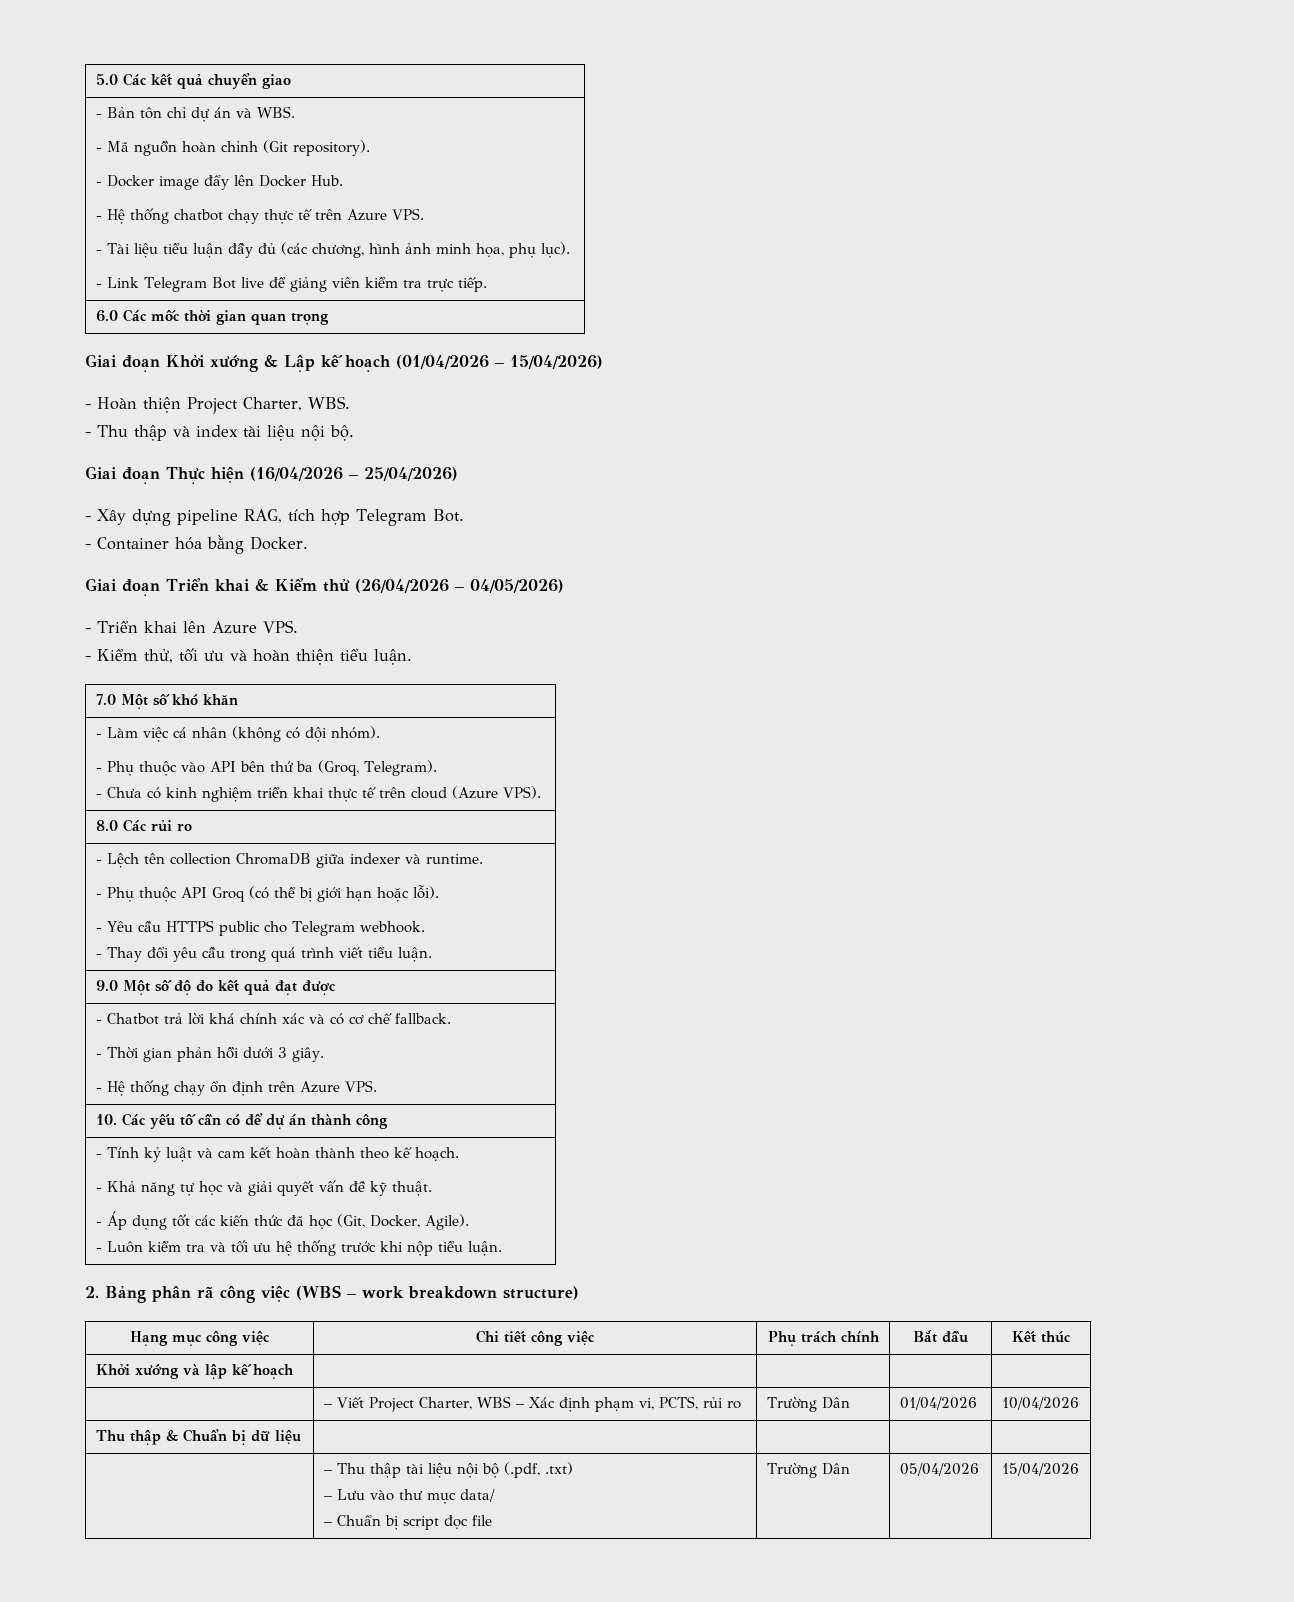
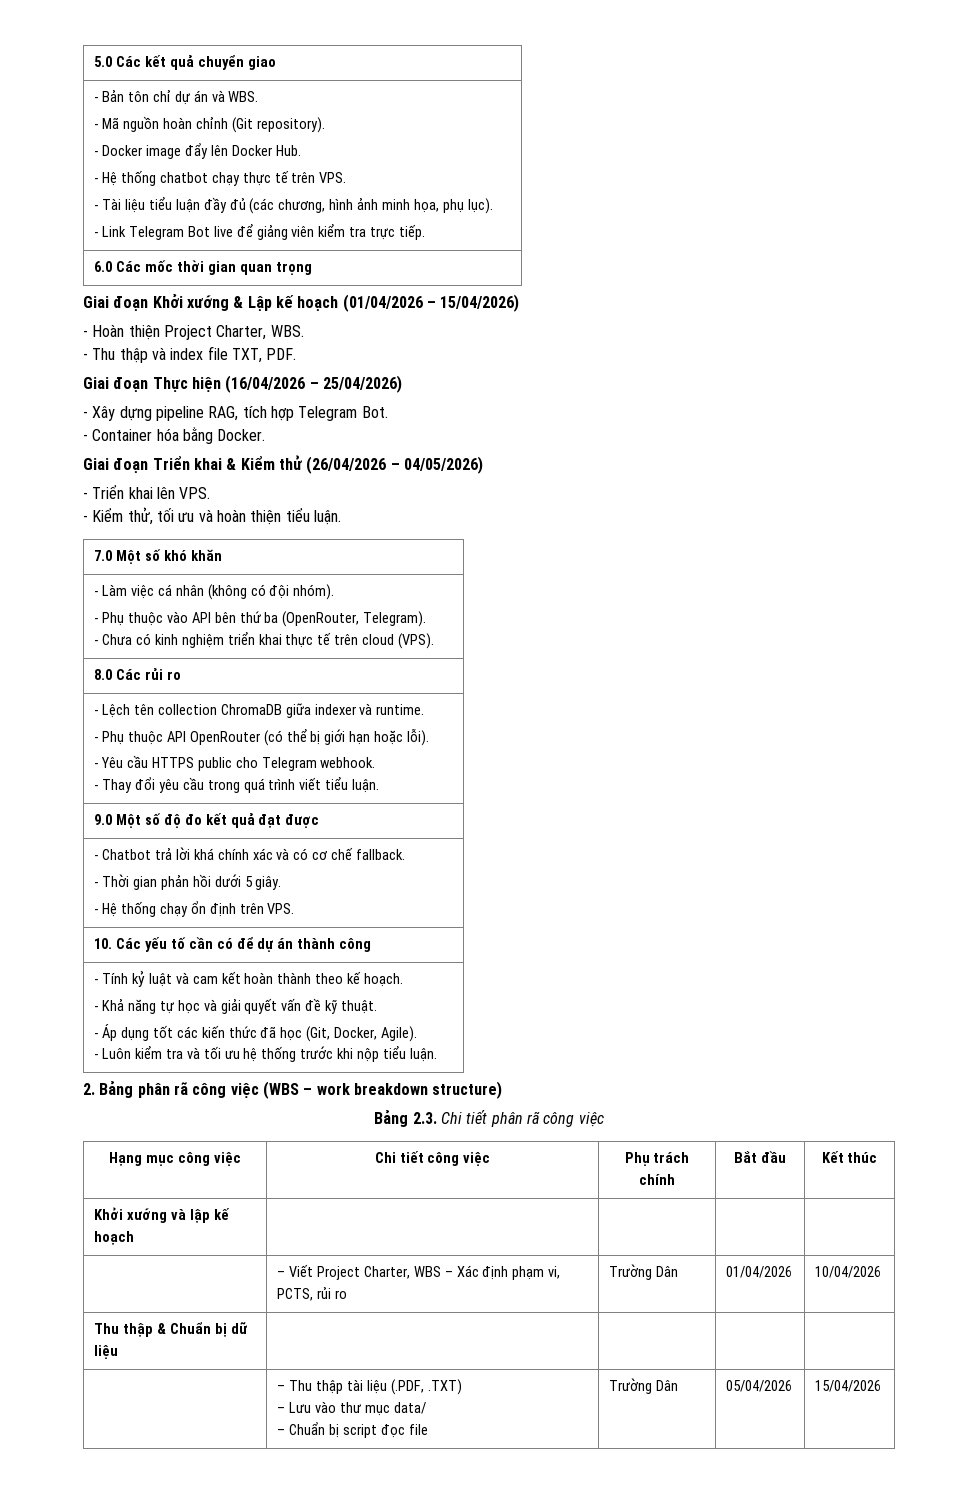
[346,209,387,221] Azure -> (316, 177) none
[243,425,354,441] tài liệu nội bộ. -> [207,346,297,363] file TXT, PDF.
[211,621,257,634] Azure -> (175, 493) none
[317,760,359,776] (Groq, -> [282,611,360,627] (OpenRouter,
[451,786,541,799] (Azure VPS). -> [398,633,435,649] (VPS).
[211,887,245,902] Groq -> [189,731,260,745] OpenRouter
[277,1047,287,1058] 3 -> [244,876,253,887] 5
[299,1081,340,1093] Azure -> (264, 908) none
(579, 1293) none -> [374,1110,604,1127] // Bảng 2.3. Chi tiết phân rã công việc
[456,1462,573,1478] nội bộ (.pdf, .txt) -> [390,1379,462,1395] (.PDF, .TXT)

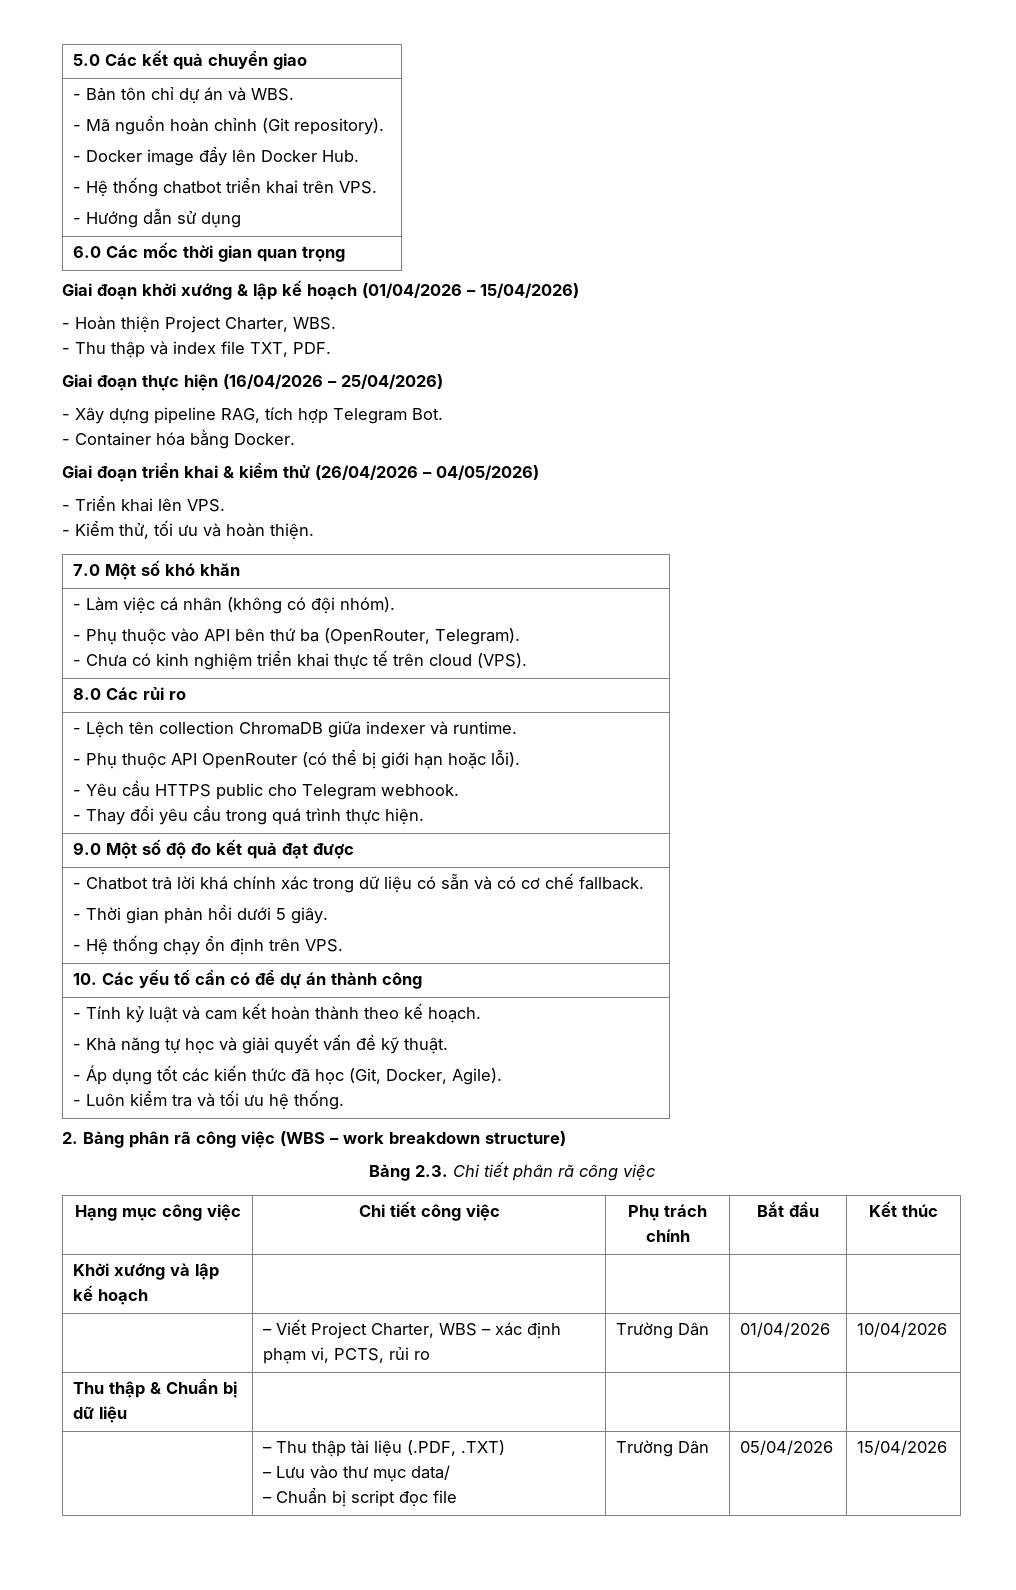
[211,170,289,186] chạy thực tế -> [226,178,299,194] triển khai
[101,197,493,214] [94,224,426,240] Tài liệu tiểu luận đầy đủ (các chương, hình ảnh minh họa, phụ lục). // - Link Telegram Bot live để giảng viên kiểm tra trực tiếp. -> [86,209,242,228] Hướng dẫn sử dụng
[152,293,183,308] Khởi -> [142,283,176,296] khởi
[247,296,272,311] Lập -> [253,283,277,300] lập
[152,377,188,392] Thực -> [142,375,179,391] thực
[152,456,190,470] Triển -> [142,462,179,478] triển
[240,456,275,470] Kiểm -> [239,462,278,478] kiểm
[250,507,341,525] thiện tiểu luận. -> [270,523,314,540] thiện.
[299,777,380,793] viết tiểu luận. -> [346,808,425,825] thực hiện.
(273, 854) none -> [313,874,470,893] trong dữ liệu có sẵn
[261,1046,437,1062] thống trước khi nộp tiểu luận. -> [294,1090,345,1110] thống.
[456,1265,479,1277] Xác -> [495,1322,523,1336] xác

